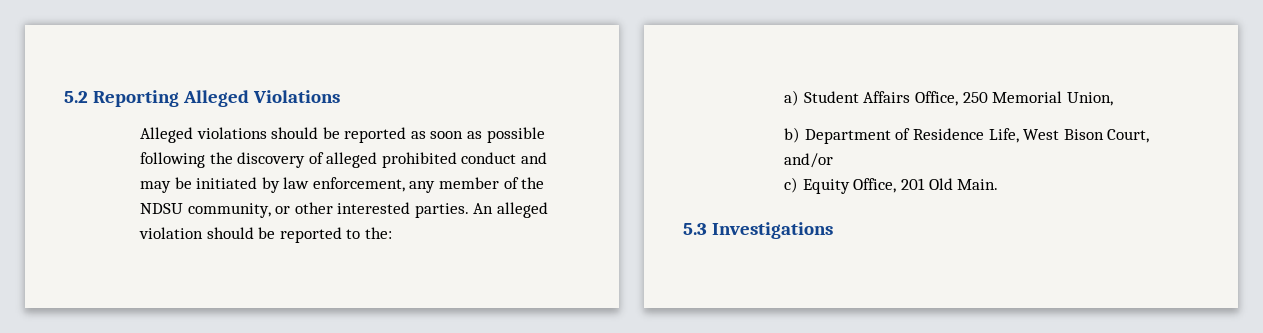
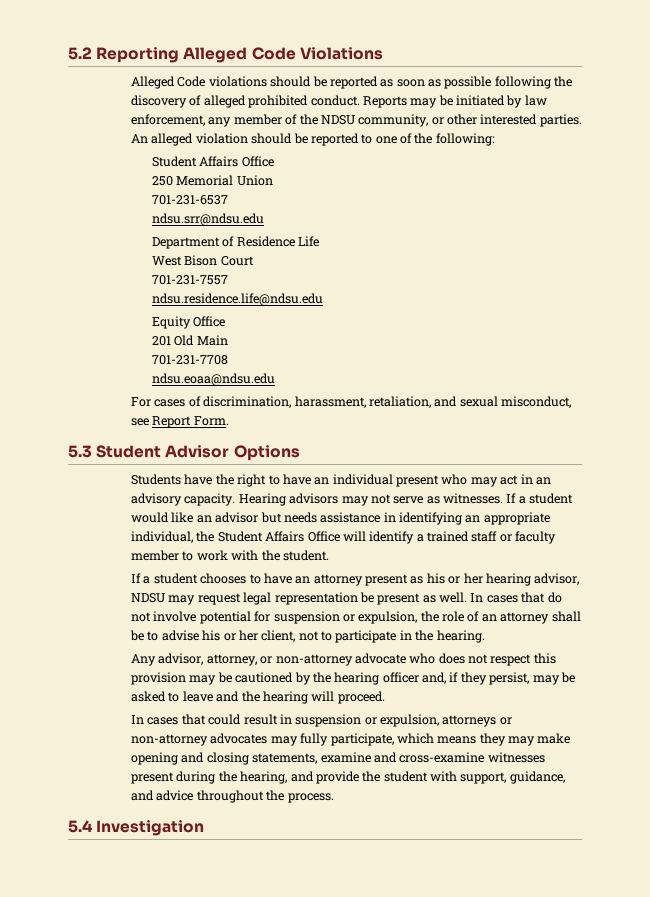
(249, 98) none -> [251,47,296,60] Code
(193, 135) none -> [177,76,206,87] Code
[461,152,548,164] conduct and -> [310,95,407,108] conduct. Reports
[364,227,392,239] [784,90,958,106] the: // a) Student Affairs Office, -> [375,133,495,146] [152,156,274,167] one of the following: // Student Affairs Office //
[1066,92,1113,106] [784,127,801,143] Union, // b) -> [236,175,273,186] [152,195,229,205] [152,213,265,226] Union // 701-231-6537 // ndsu.srr@ndsu.edu //
[988,128,1019,143] Life, -> [298,236,320,247] Life //
[1107,129,1150,143] [784,153,834,168] [784,177,999,194] [683,222,833,239] Court, and/or // c) Equity Office, 201 Old Main. // 5.3 Investigations -> [220,256,254,266] [152,275,229,285] [152,293,324,306] [152,316,226,329] [152,335,228,346] [152,355,229,365] [152,373,276,386] [131,396,572,408] [131,416,229,428] [68,445,300,461] [131,474,551,487] [131,493,574,506] [131,512,550,525] [131,531,557,544] [131,550,329,561] [131,573,580,586] [131,592,562,605] [131,611,581,624] [130,630,485,643] [131,653,556,666] [131,672,575,685] [131,691,385,704] [131,714,512,727] [131,733,571,746] [131,752,545,765] [131,771,565,784] [131,790,334,803] [68,820,205,836] Court // 701-231-7557 // ndsu.residence.life@ndsu.edu // Equity Office // 201 Old Main // 701-231-7708 // ndsu.eoaa@ndsu.edu // For cases of discrimination, harassment, retaliation, and sexual misconduct, see Report Form. // 5.3 Student Advisor Options // Students have the right to have an individual present who may act in an advisory capacity. Hearing advisors may not serve as witnesses. If a student would like an advisor but needs assistance in identifying an appropriate individual, the Student Affairs Office will identify a trained staff or faculty member to work with the student. // If a student chooses to have an attorney present as his or her hearing advisor, NDSU may request legal representation be present as well. In cases that do not involve potential for suspension or expulsion, the role of an attorney shall be to advise his or her client, not to participate in the hearing. // Any advisor, attorney, or non-attorney advocate who does not respect this provision may be cautioned by the hearing officer and, if they persist, may be asked to leave and the hearing will proceed. // In cases that could result in suspension or expulsion, attorneys or non-attorney advocates may fully participate, which means they may make opening and closing statements, examine and cross-examine witnesses present during the hearing, and provide the student with support, guidance, and advice throughout the process. // 5.4 Investigation

